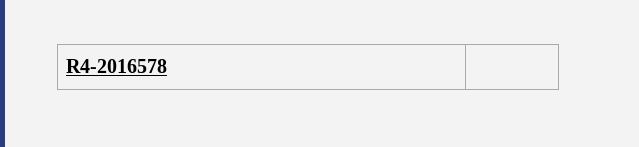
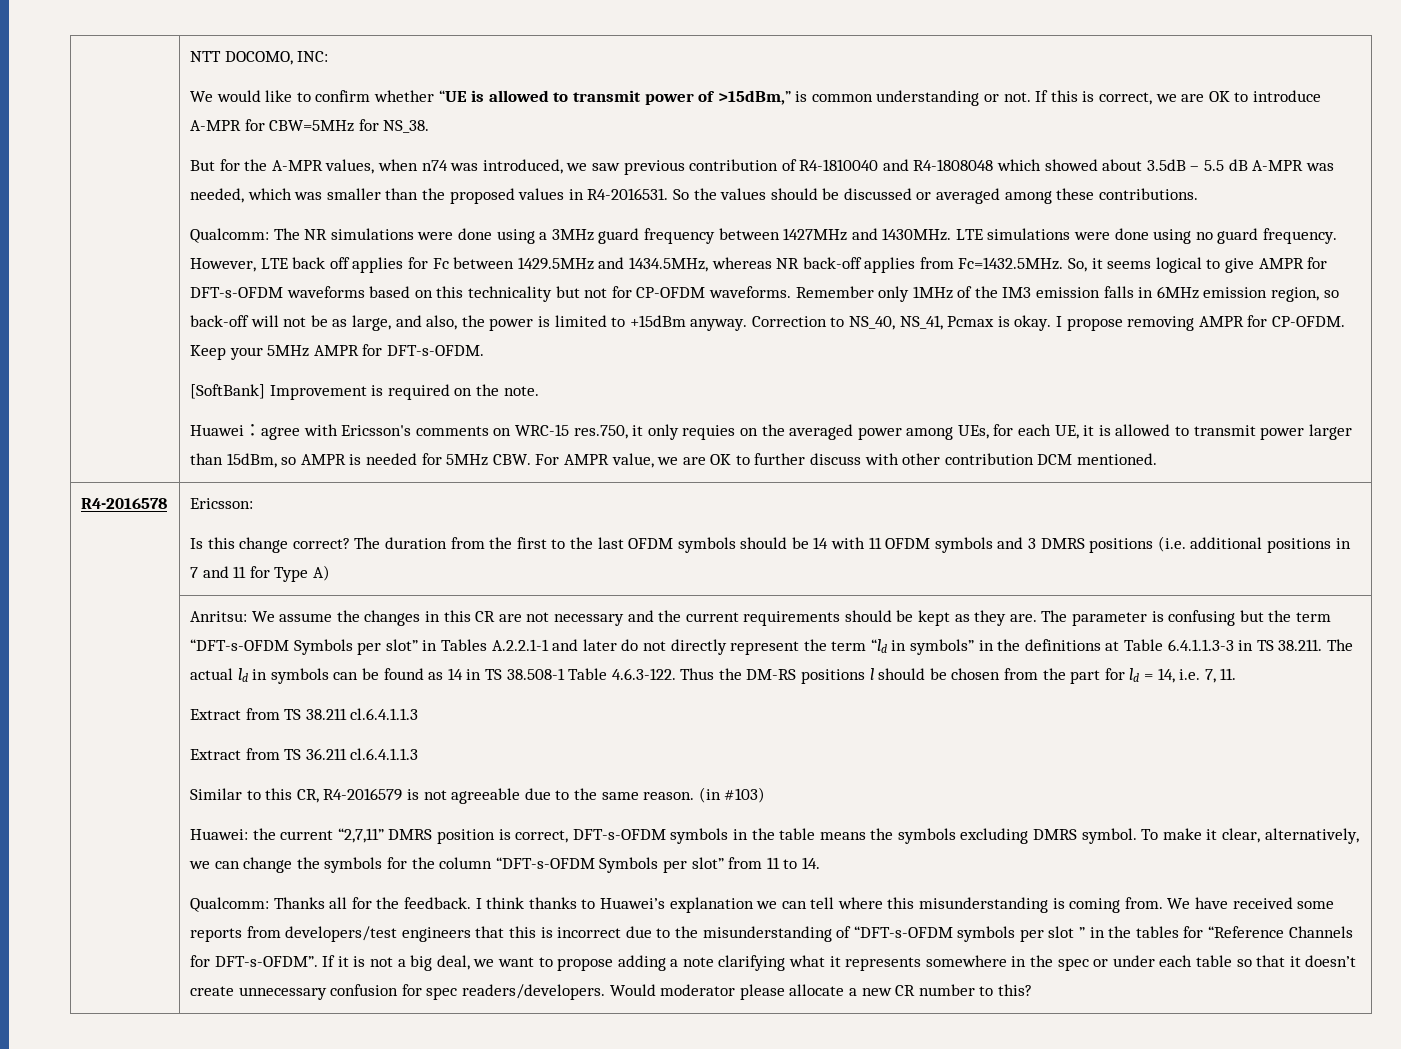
[65,59,167,73] R4-2016578 | -> [190,51,329,65] [190,90,1321,106] [190,119,430,133] [190,159,1334,175] [190,188,1198,204] [190,228,1338,244] [190,257,1328,273] [190,286,1339,302] [190,315,1345,331] [190,344,484,360] [190,384,539,400] [190,424,1352,440] [190,453,1158,468] [81,498,168,509] [190,498,254,509] [190,536,1351,553] [190,565,330,582] [190,610,1331,626] [190,639,1353,655] [190,668,1237,684] [190,708,419,720] [190,748,419,760] [190,787,766,804] [190,828,1359,844] [189,857,820,873] [190,897,1335,913] [190,926,1353,942] [190,955,1357,971] [190,984,1032,1000] | NTT DOCOMO, INC: // We would like to confirm whether “UE is allowed to transmit power of >15dBm,” is common understanding or not. If this is correct, we are OK to introduce A-MPR for CBW=5MHz for NS_38. // But for the A-MPR values, when n74 was introduced, we saw previous contribution of R4-1810040 and R4-1808048 which showed about 3.5dB – 5.5 dB A-MPR was needed, which was smaller than the proposed values in R4-2016531. So the values should be discussed or averaged among these contributions. // Qualcomm: The NR simulations were done using a 3MHz guard frequency between 1427MHz and 1430MHz. LTE simulations were done using no guard frequency. However, LTE back off applies for Fc between 1429.5MHz and 1434.5MHz, whereas NR back-off applies from Fc=1432.5MHz. So, it seems logical to give AMPR for DFT-s-OFDM waveforms based on this technicality but not for CP-OFDM waveforms. Remember only 1MHz of the IM3 emission falls in 6MHz emission region, so back-off will not be as large, and also, the power is limited to +15dBm anyway. Correction to NS_40, NS_41, Pcmax is okay. I propose removing AMPR for CP-OFDM. Keep your 5MHz AMPR for DFT-s-OFDM. // [SoftBank] Improvement is required on the note. // Huawei：agree with Ericsson's comments on WRC-15 res.750, it only requies on the averaged power among UEs, for each UE, it is allowed to transmit power larger than 15dBm, so AMPR is needed for 5MHz CBW. For AMPR value, we are OK to further discuss with other contribution DCM mentioned. // R4-2016578 | Ericsson: // Is this change correct? The duration from the first to the last OFDM symbols should be 14 with 11 OFDM symbols and 3 DMRS positions (i.e. additional positions in 7 and 11 for Type A) // | Anritsu: We assume the changes in this CR are not necessary and the current requirements should be kept as they are. The parameter is confusing but the term “DFT-s-OFDM Symbols per slot” in Tables A.2.2.1-1 and later do not directly represent the term “ld in symbols” in the definitions at Table 6.4.1.1.3-3 in TS 38.211. The actual ld in symbols can be found as 14 in TS 38.508-1 Table 4.6.3-122. Thus the DM-RS positions l should be chosen from the part for ld = 14, i.e. 7, 11. // Extract from TS 38.211 cl.6.4.1.1.3 // Extract from TS 36.211 cl.6.4.1.1.3 // Similar to this CR, R4-2016579 is not agreeable due to the same reason. (in #103) // Huawei: the current “2,7,11” DMRS position is correct, DFT-s-OFDM symbols in the table means the symbols excluding DMRS symbol. To make it clear, alternatively, we can change the symbols for the column “DFT-s-OFDM Symbols per slot” from 11 to 14. // Qualcomm: Thanks all for the feedback. I think thanks to Huawei’s explanation we can tell where this misunderstanding is coming from. We have received some reports from developers/test engineers that this is incorrect due to the misunderstanding of “DFT-s-OFDM symbols per slot ” in the tables for “Reference Channels for DFT-s-OFDM”. If it is not a big deal, we want to propose adding a note clarifying what it represents somewhere in the spec or under each table so that it doesn’t create unnecessary confusion for spec readers/developers. Would moderator please allocate a new CR number to this?

